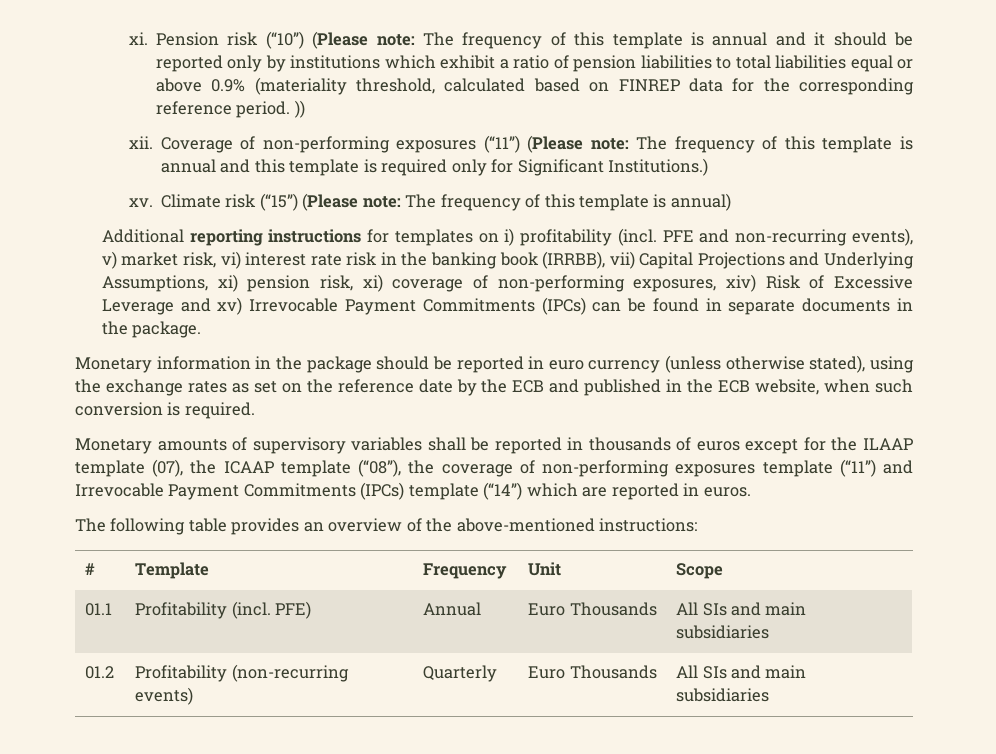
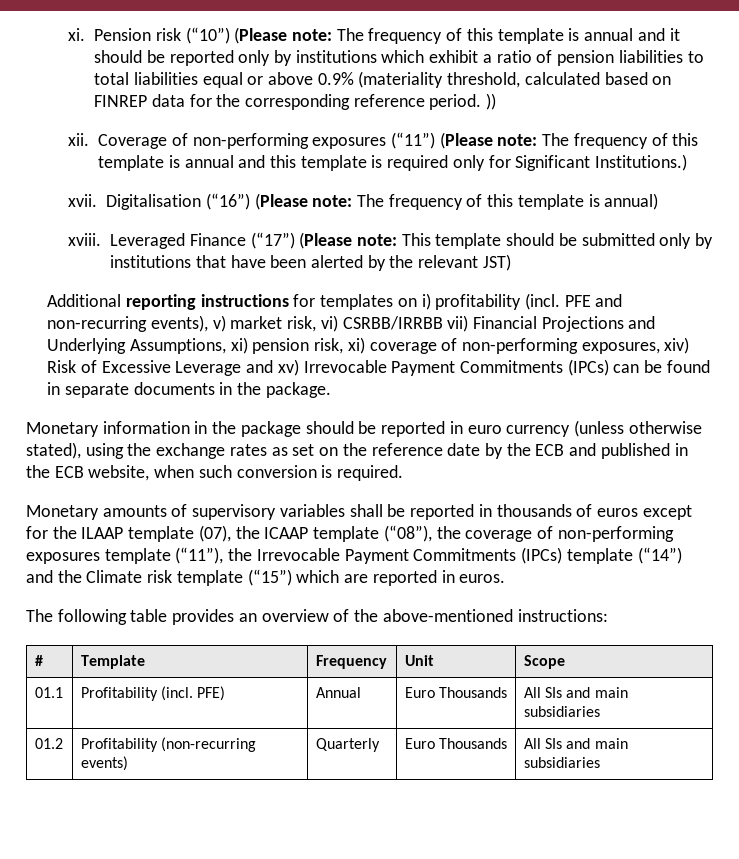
[128,193,298,211] xv. Climate risk (“15”) -> [68,193,250,210] xvii. Digitalisation (“16”)
(731, 202) none -> [68,232,714,249] [110,254,511,271] // xviii. Leveraged Finance (“17”) (Please note: This template should be submitted only by institutions that have been alerted by the relevant JST)
[245,251,694,269] interest rate risk in the banking book (IRRBB), vii) Capital -> [342,315,537,332] CSRBB/IRRBB vii) Financial
[839,459,914,477] (“11”) and -> [175,547,253,564] (“11”), the
(523, 491) none -> [26,569,292,586] and the Climate risk template (“15”)

